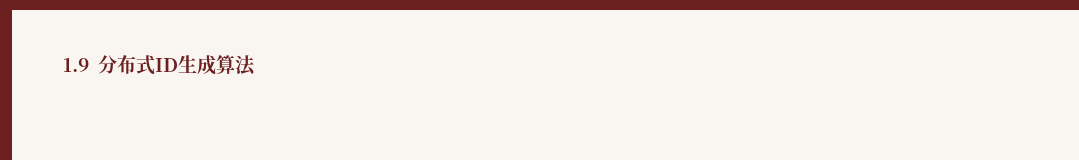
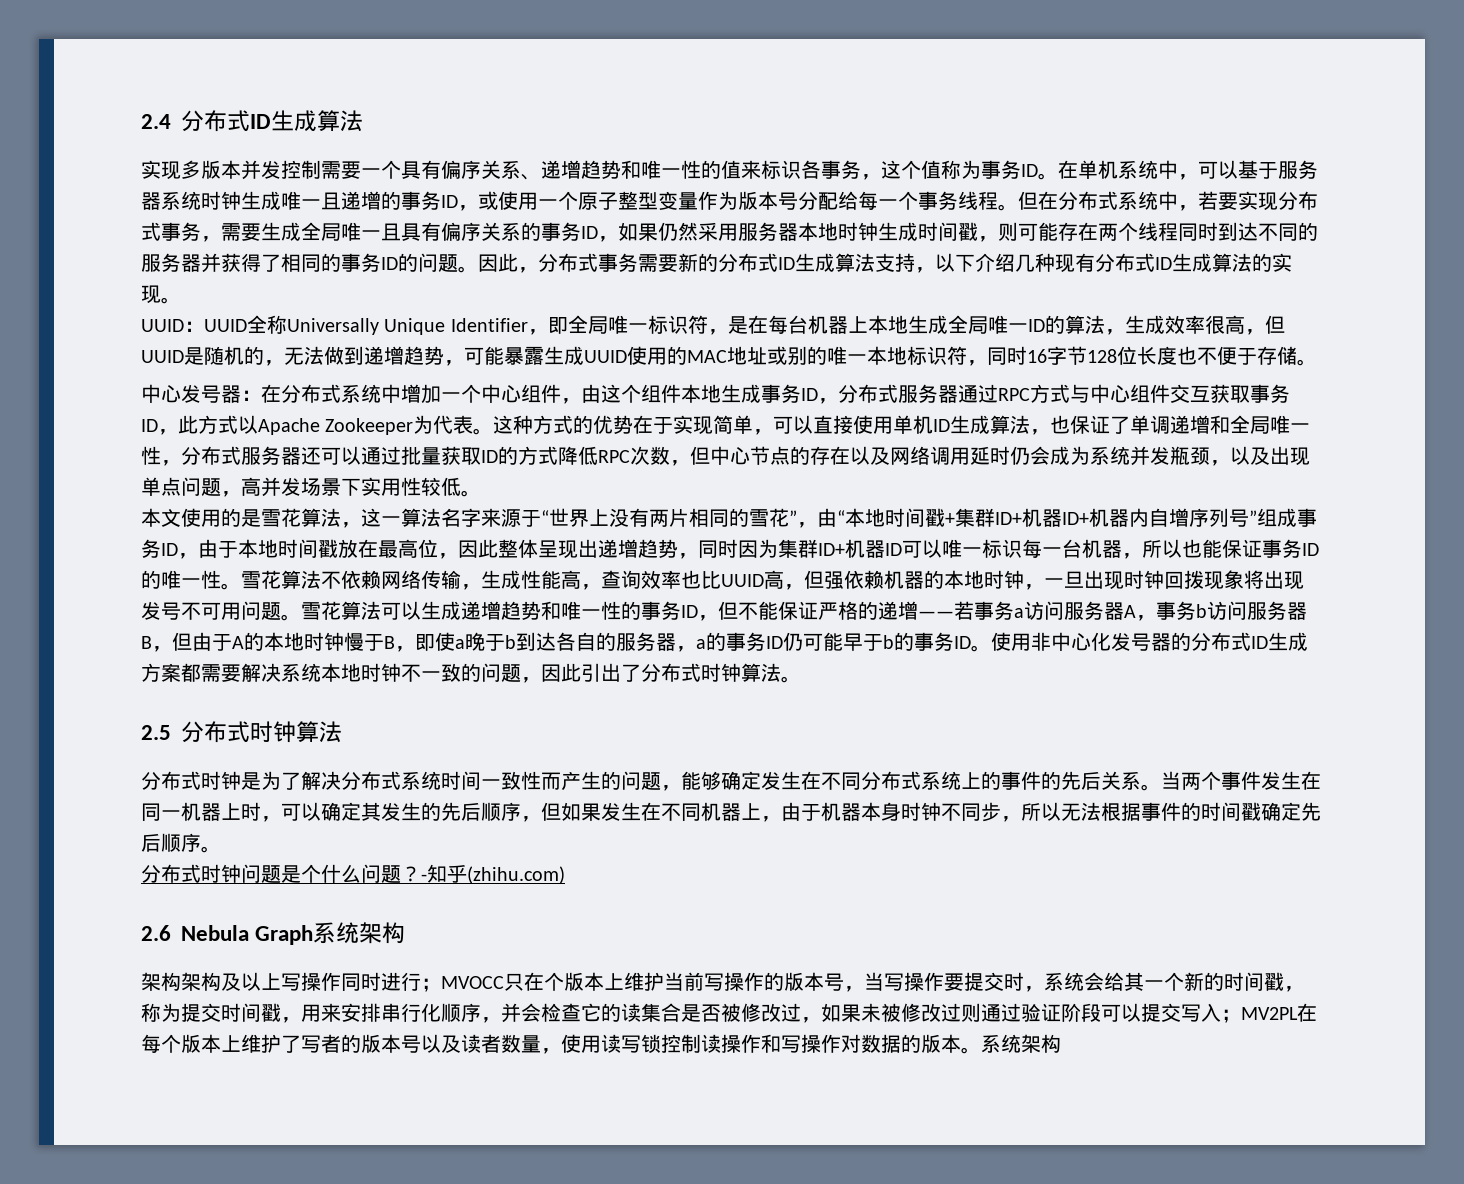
[63,55,256,76] 1.9分布式ID生成算法 -> [141,110,363,132] [141,160,1318,180] [141,191,1318,211] [141,222,1318,242] [141,253,1292,273] [141,285,181,304] [141,315,1285,335] [141,346,1317,366] [141,384,1290,404] [141,415,1311,435] [141,446,1310,466] [141,477,481,497] [141,508,1317,528] [141,539,1319,559] [141,570,1304,590] [141,601,1307,621] [141,632,1308,652] [141,663,801,683] [141,721,342,743] [141,771,1321,791] [141,802,1321,822] [141,833,221,853] [141,864,565,884] [141,922,406,945] [141,972,1304,992] [141,1003,1317,1023] [141,1034,1061,1054] 2.4分布式ID生成算法 // 实现多版本并发控制需要一个具有偏序关系、递增趋势和唯一性的值来标识各事务，这个值称为事务ID。在单机系统中，可以基于服务器系统时钟生成唯一且递增的事务ID，或使用一个原子整型变量作为版本号分配给每一个事务线程。但在分布式系统中，若要实现分布式事务，需要生成全局唯一且具有偏序关系的事务ID，如果仍然采用服务器本地时钟生成时间戳，则可能存在两个线程同时到达不同的服务器并获得了相同的事务ID的问题。因此，分布式事务需要新的分布式ID生成算法支持，以下介绍几种现有分布式ID生成算法的实现。 // UUID：UUID全称Universally Unique Identifier，即全局唯一标识符，是在每台机器上本地生成全局唯一ID的算法，生成效率很高，但UUID是随机的，无法做到递增趋势，可能暴露生成UUID使用的MAC地址或别的唯一本地标识符，同时16字节128位长度也不便于存储。 // 中心发号器：在分布式系统中增加一个中心组件，由这个组件本地生成事务ID，分布式服务器通过RPC方式与中心组件交互获取事务ID，此方式以Apache Zookeeper为代表。这种方式的优势在于实现简单，可以直接使用单机ID生成算法，也保证了单调递增和全局唯一性，分布式服务器还可以通过批量获取ID的方式降低RPC次数，但中心节点的存在以及网络调用延时仍会成为系统并发瓶颈，以及出现单点问题，高并发场景下实用性较低。 // 本文使用的是雪花算法，这一算法名字来源于“世界上没有两片相同的雪花”，由“本地时间戳+集群ID+机器ID+机器内自增序列号”组成事务ID，由于本地时间戳放在最高位，因此整体呈现出递增趋势，同时因为集群ID+机器ID可以唯一标识每一台机器，所以也能保证事务ID的唯一性。雪花算法不依赖网络传输，生成性能高，查询效率也比UUID高，但强依赖机器的本地时钟，一旦出现时钟回拨现象将出现发号不可用问题。雪花算法可以生成递增趋势和唯一性的事务ID，但不能保证严格的递增——若事务a访问服务器A，事务b访问服务器B，但由于A的本地时钟慢于B，即使a晚于b到达各自的服务器，a的事务ID仍可能早于b的事务ID。使用非中心化发号器的分布式ID生成方案都需要解决系统本地时钟不一致的问题，因此引出了分布式时钟算法。 // 2.5分布式时钟算法 // 分布式时钟是为了解决分布式系统时间一致性而产生的问题，能够确定发生在不同分布式系统上的事件的先后关系。当两个事件发生在同一机器上时，可以确定其发生的先后顺序，但如果发生在不同机器上，由于机器本身时钟不同步，所以无法根据事件的时间戳确定先后顺序。 // 分布式时钟问题是个什么问题？-知乎(zhihu.com) // 2.6 Nebula Graph系统架构 // 架构架构及以上写操作同时进行；MVOCC只在个版本上维护当前写操作的版本号，当写操作要提交时，系统会给其一个新的时间戳，称为提交时间戳，用来安排串行化顺序，并会检查它的读集合是否被修改过，如果未被修改过则通过验证阶段可以提交写入；MV2PL在每个版本上维护了写者的版本号以及读者数量，使用读写锁控制读操作和写操作对数据的版本。系统架构

